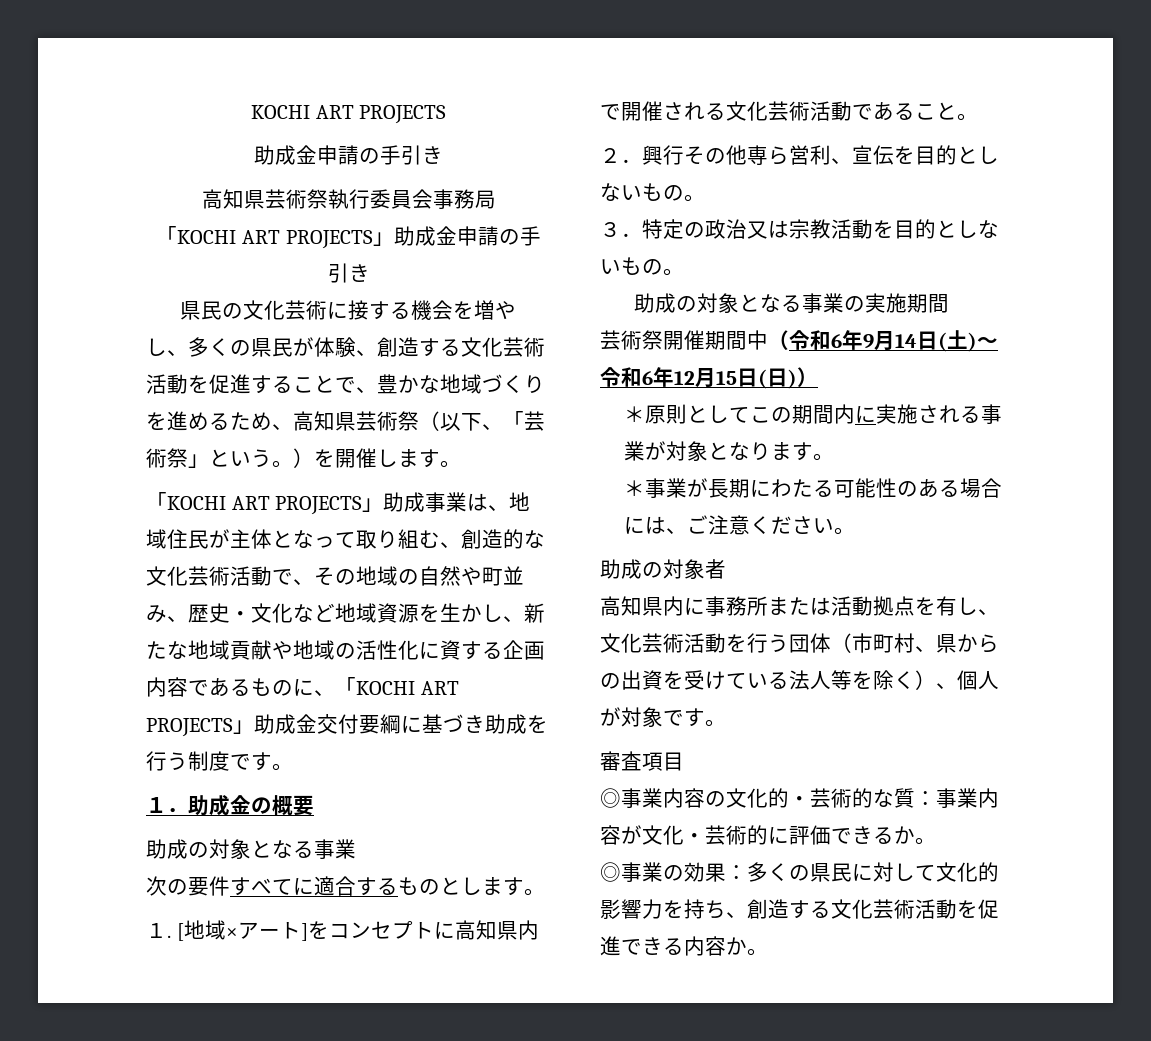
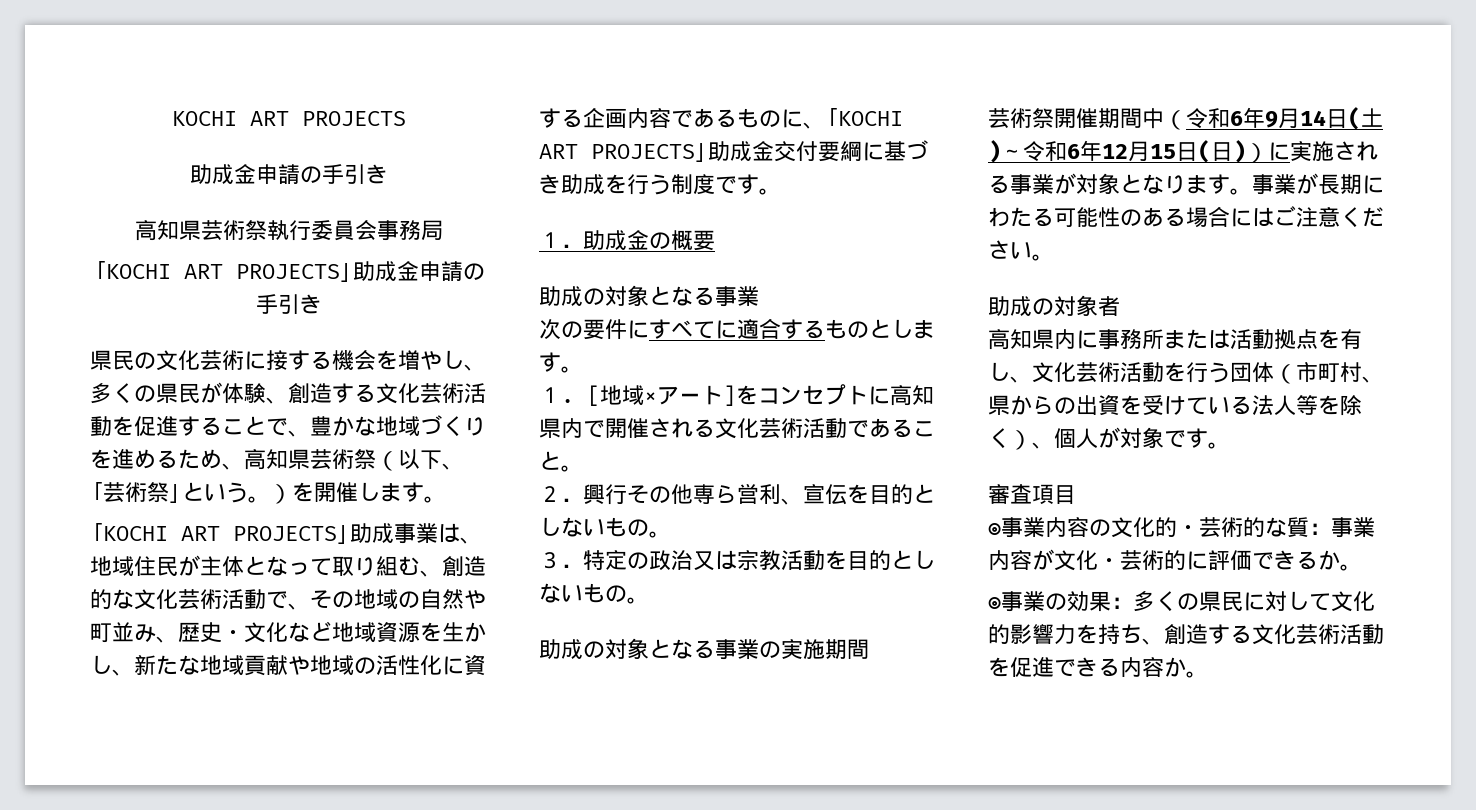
(230, 886) none -> [627,320,649,339] に
[623,404,855,424] // ＊原則としてこの期間内 -> (1268, 153) none
[623,480,645,496] // ＊ -> (1252, 191) none
[665,528,687,534] 、 -> (1274, 217) none

